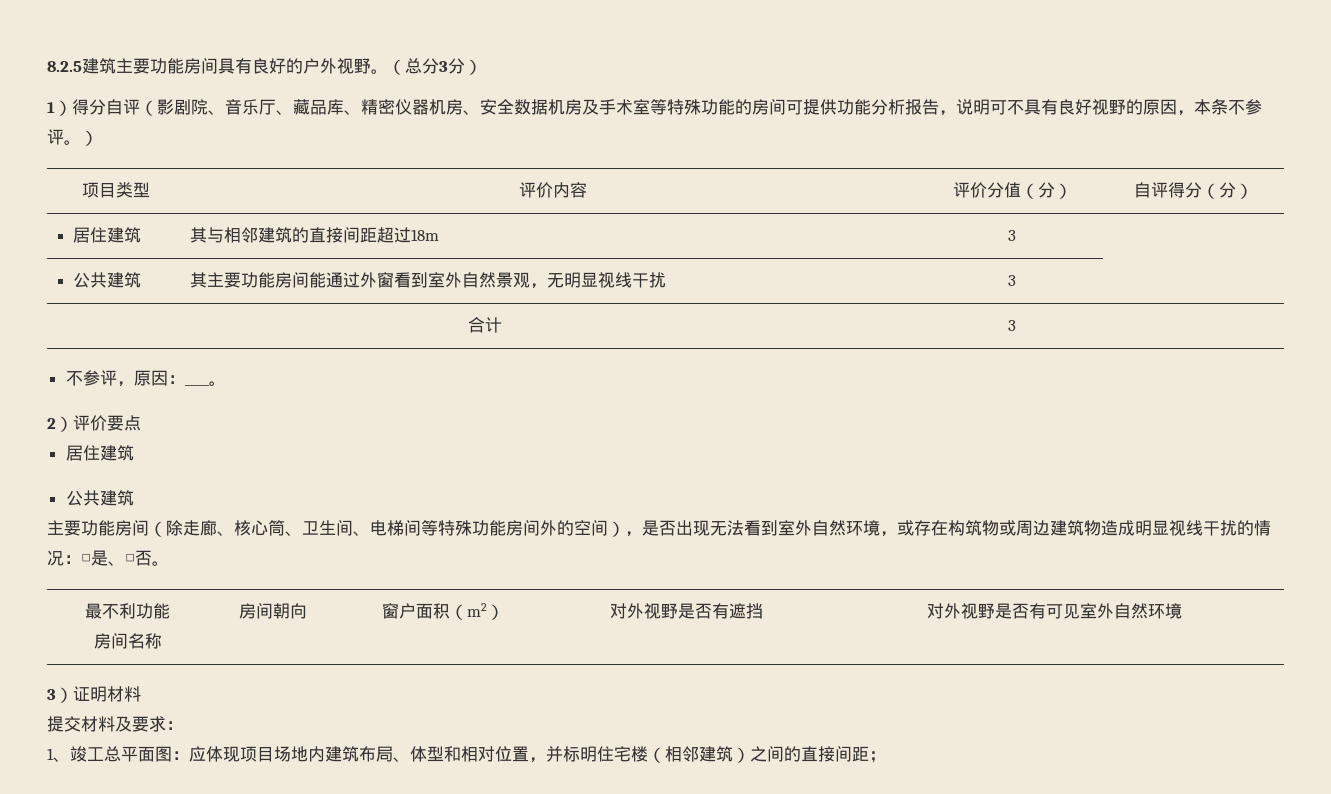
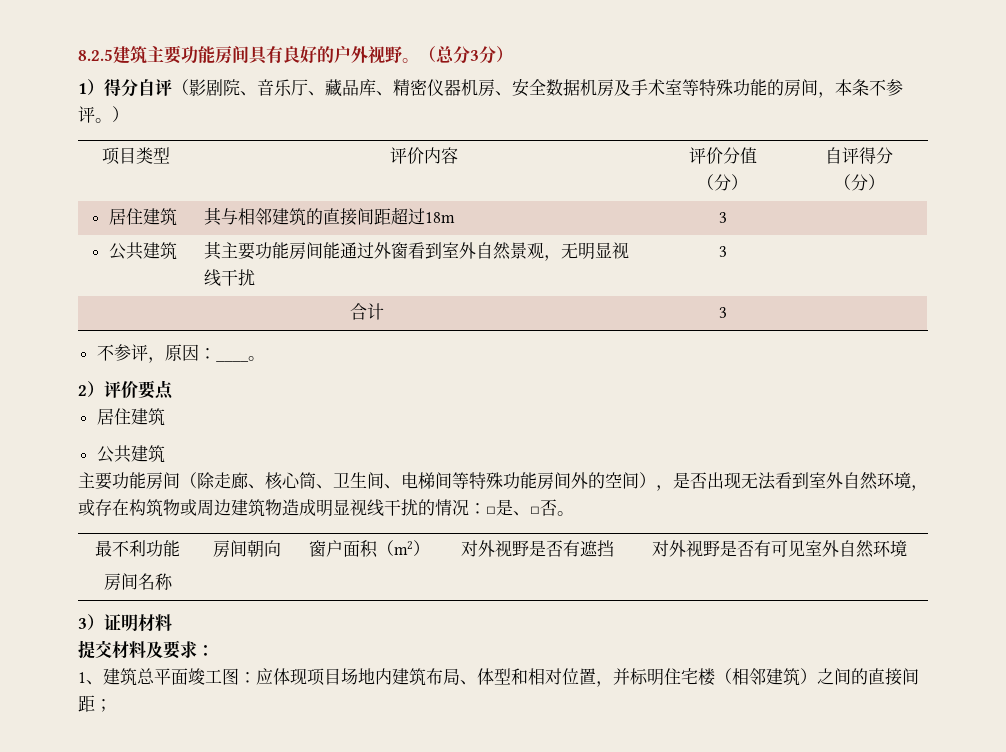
[786,99,1177,116] 可提供功能分析报告，说明可不具有良好视野的原因 -> (818, 87) none
[70,746,155,762] 竣工总平面 -> [103,668,222,686] 建筑总平面竣工

